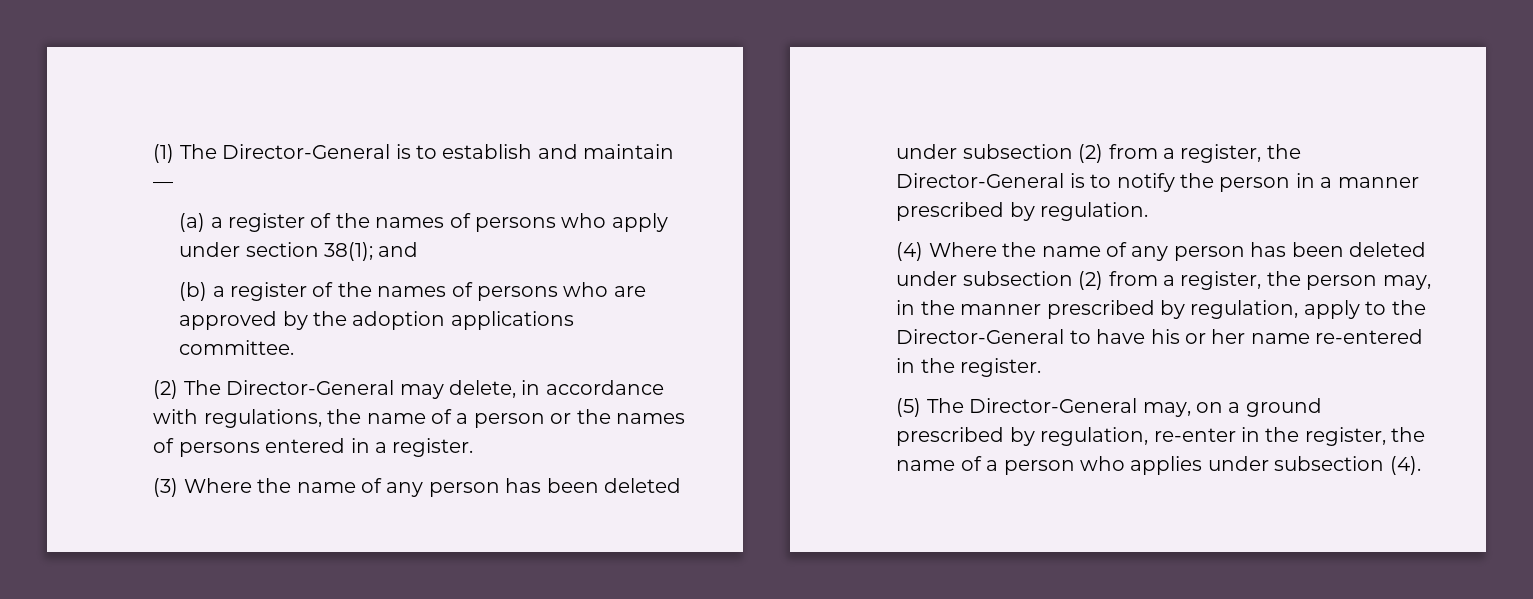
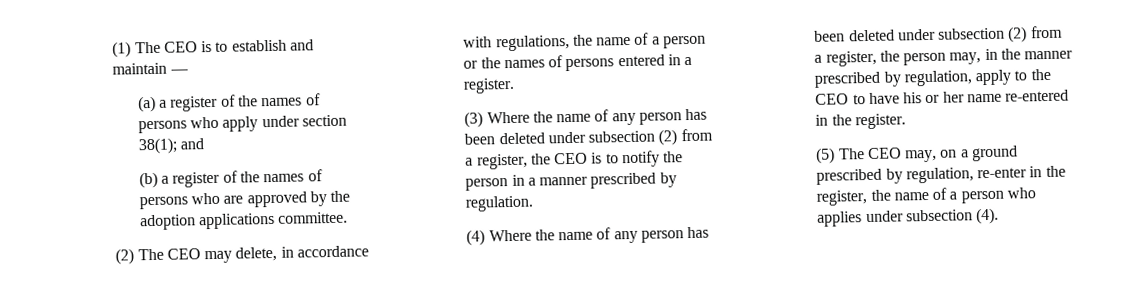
[222,144,391,159] Director-General -> [163,41,198,53] CEO
[226,380,395,395] Director-General -> [166,248,201,260] CEO
[896,173,1065,188] Director-General -> [554,152,589,165] CEO
[896,329,1065,344] Director-General -> [815,93,850,105] CEO
[969,398,1138,413] Director-General -> [867,147,902,160] CEO

